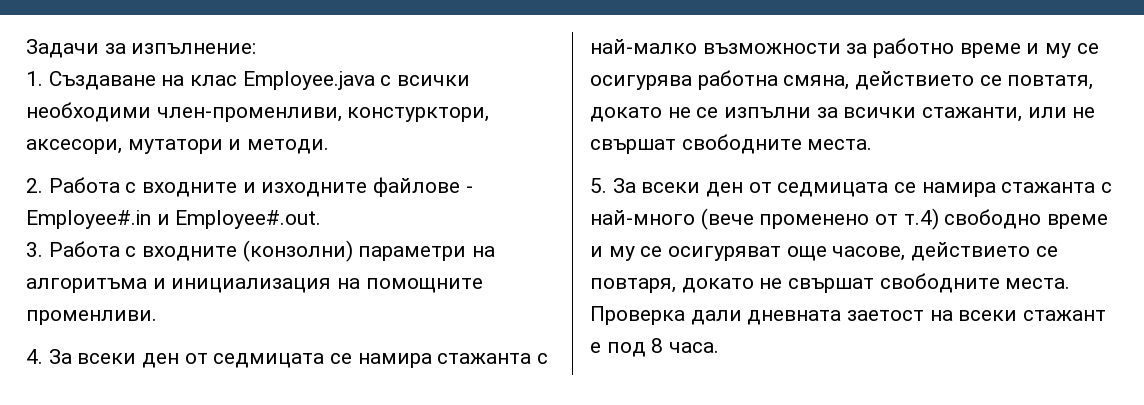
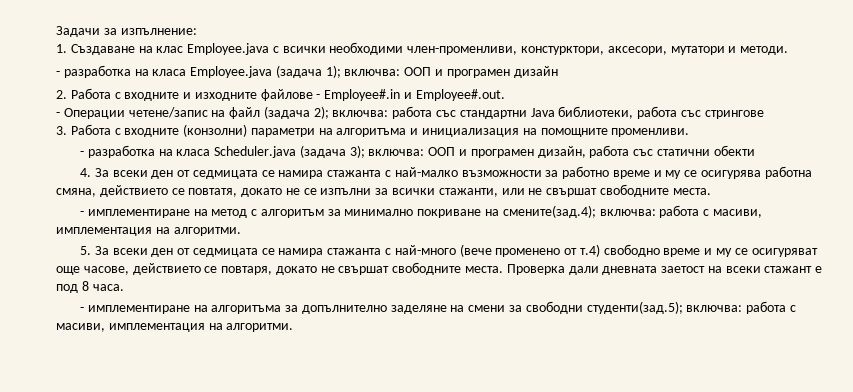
(330, 146) none -> [56,65,558,78] // - разработка на класа Employee.java (задача 1); включва: ООП и програмен дизайн
(322, 219) none -> [56,106,764,119] // - Операции четене/запис на файл (задача 2); включва: работа със стандартни Java библиотеки, работа със стрингове
(157, 317) none -> [79,145,755,158] // - разработка на класа Scheduler.java (задача 3); включва: ООП и програмен дизайн, работа със статични обекти
(873, 144) none -> [79,205,762,218] [56,227,241,236] // - имплементиране на метод с алгоритъм за минимално покриване на смените(зад.4); включва: работа с масиви, имплементация на алгоритми.
(720, 347) none -> [79,301,796,314] [56,323,294,332] // - имплементиране на алгоритъма за допълнително заделяне на смени за свободни студенти(зад.5); включва: работа с масиви, имплементация на алгоритми.

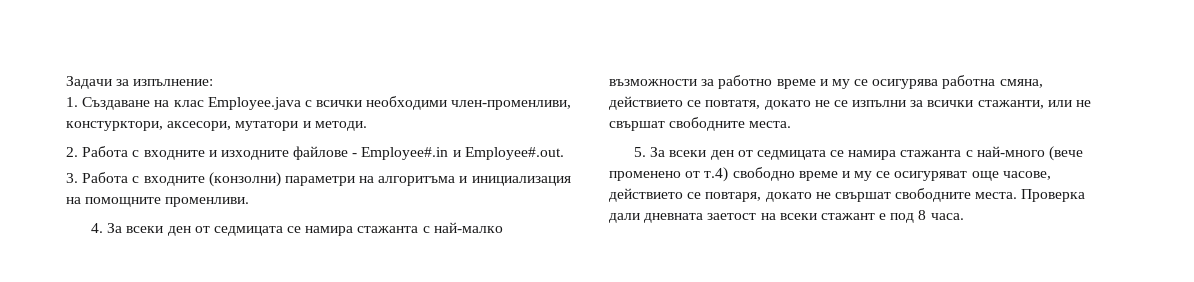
[56,65,558,78] // - разработка на класа Employee.java (задача 1); включва: ООП и програмен дизайн -> (367, 126) none
[56,106,764,119] // - Операции четене/запис на файл (задача 2); включва: работа със стандартни Java библиотеки, работа със стрингове -> (564, 153) none
[79,145,755,158] // - разработка на класа Scheduler.java (задача 3); включва: ООП и програмен дизайн, работа със статични обекти -> (250, 202) none
[79,205,762,218] [56,227,241,236] // - имплементиране на метод с алгоритъм за минимално покриване на смените(зад.4); включва: работа с масиви, имплементация на алгоритми. -> (792, 124) none
[79,301,796,314] [56,323,294,332] // - имплементиране на алгоритъма за допълнително заделяне на смени за свободни студенти(зад.5); включва: работа с масиви, имплементация на алгоритми. -> (964, 216) none

